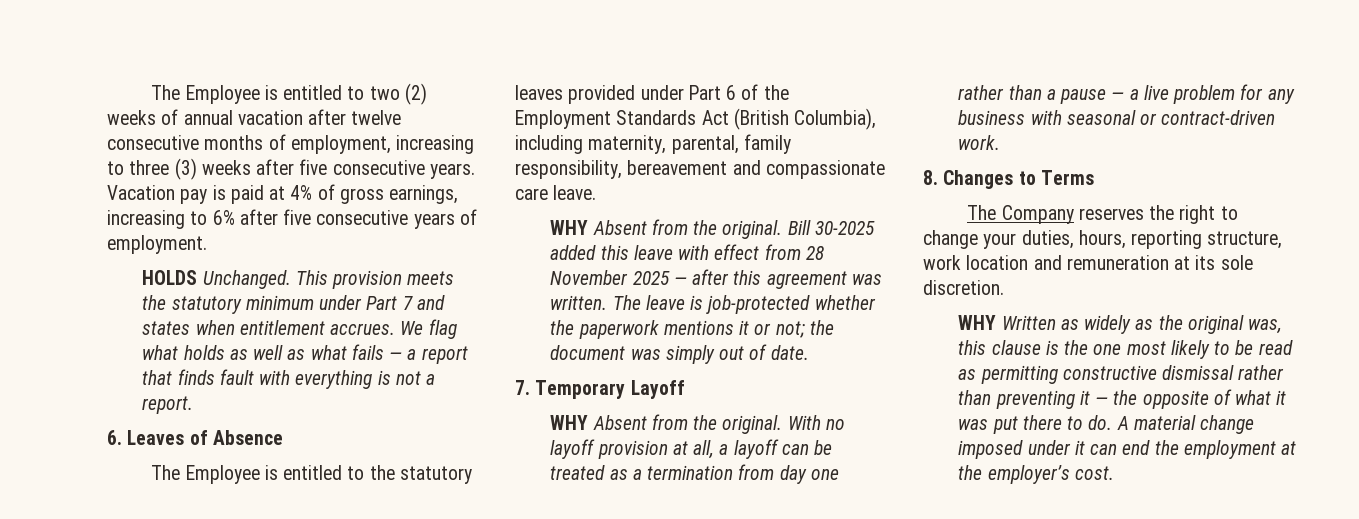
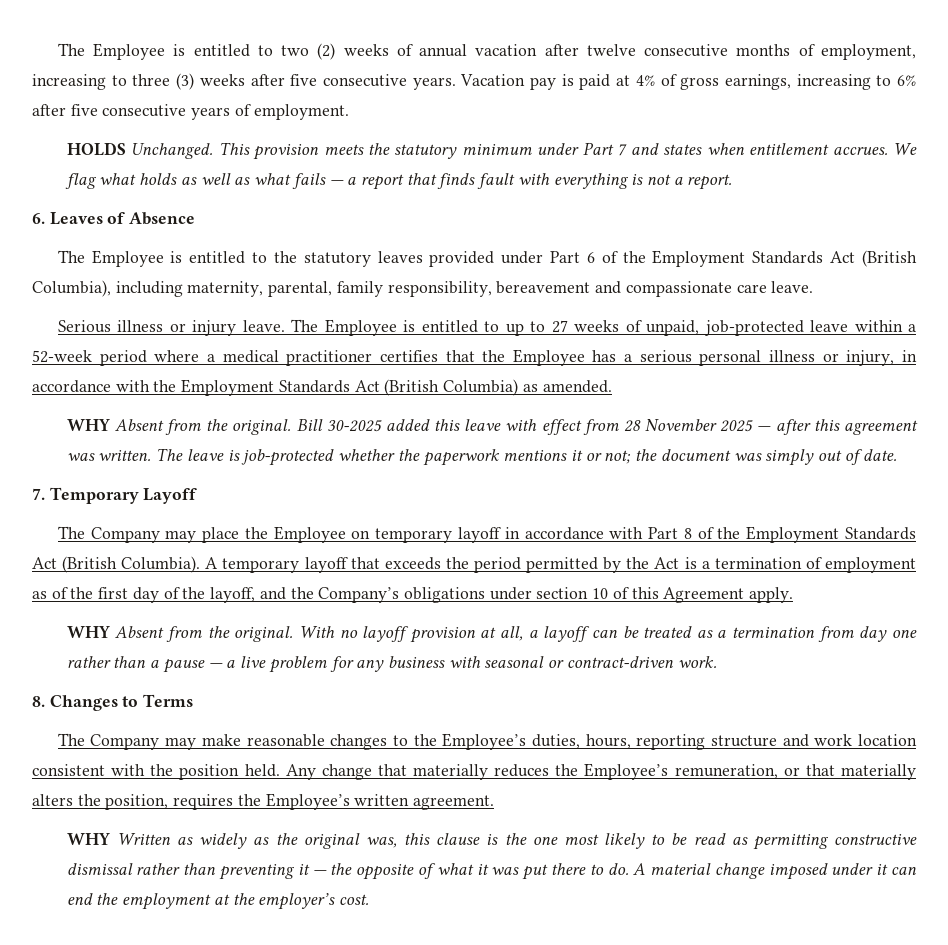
(597, 192) none -> [57,319,917,336] [32,349,917,366] [32,379,612,396] // Serious illness or injury leave. The Employee is entitled to up to 27 weeks of unpaid, job-protected leave within a 52-week period where a medical practitioner certifies that the Employee has a serious personal illness or injury, in accordance with the Employment Standards Act (British Columbia) as amended.
(685, 389) none -> [57,526,916,543] [32,556,916,573] [32,587,794,603] // The Company may place the Employee on temporary layoff in accordance with Part 8 of the Employment Standards Act (British Columbia). A temporary layoff that exceeds the period permitted by the Act is a termination of employment as of the first day of the layoff, and the Company’s obligations under section 10 of this Agreement apply.
[1078,205,1238,224] [923,230,1283,249] [923,255,1253,270] [923,280,1004,295] reserves the right to change your duties, hours, reporting structure, work location and remuneration at its sole discretion. -> [165,733,918,750] [32,763,916,780] [32,793,495,810] may make reasonable changes to the Employee’s duties, hours, reporting structure and work location consistent with the position held. Any change that materially reduces the Employee’s remuneration, or that materially alters the position, requires the Employee’s written agreement.

